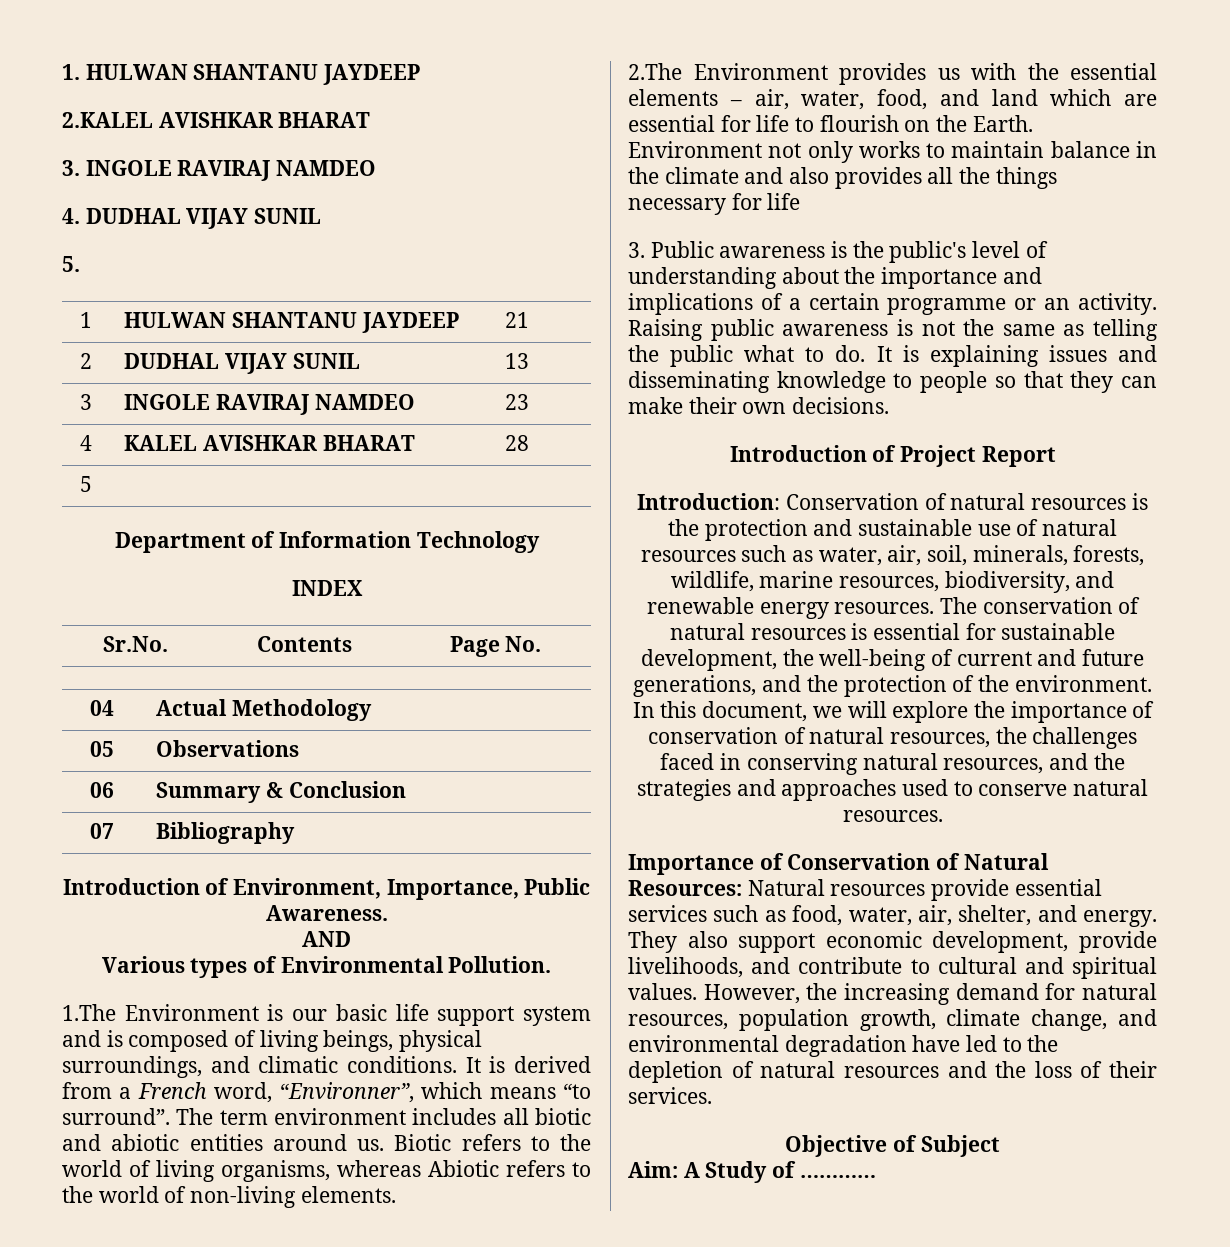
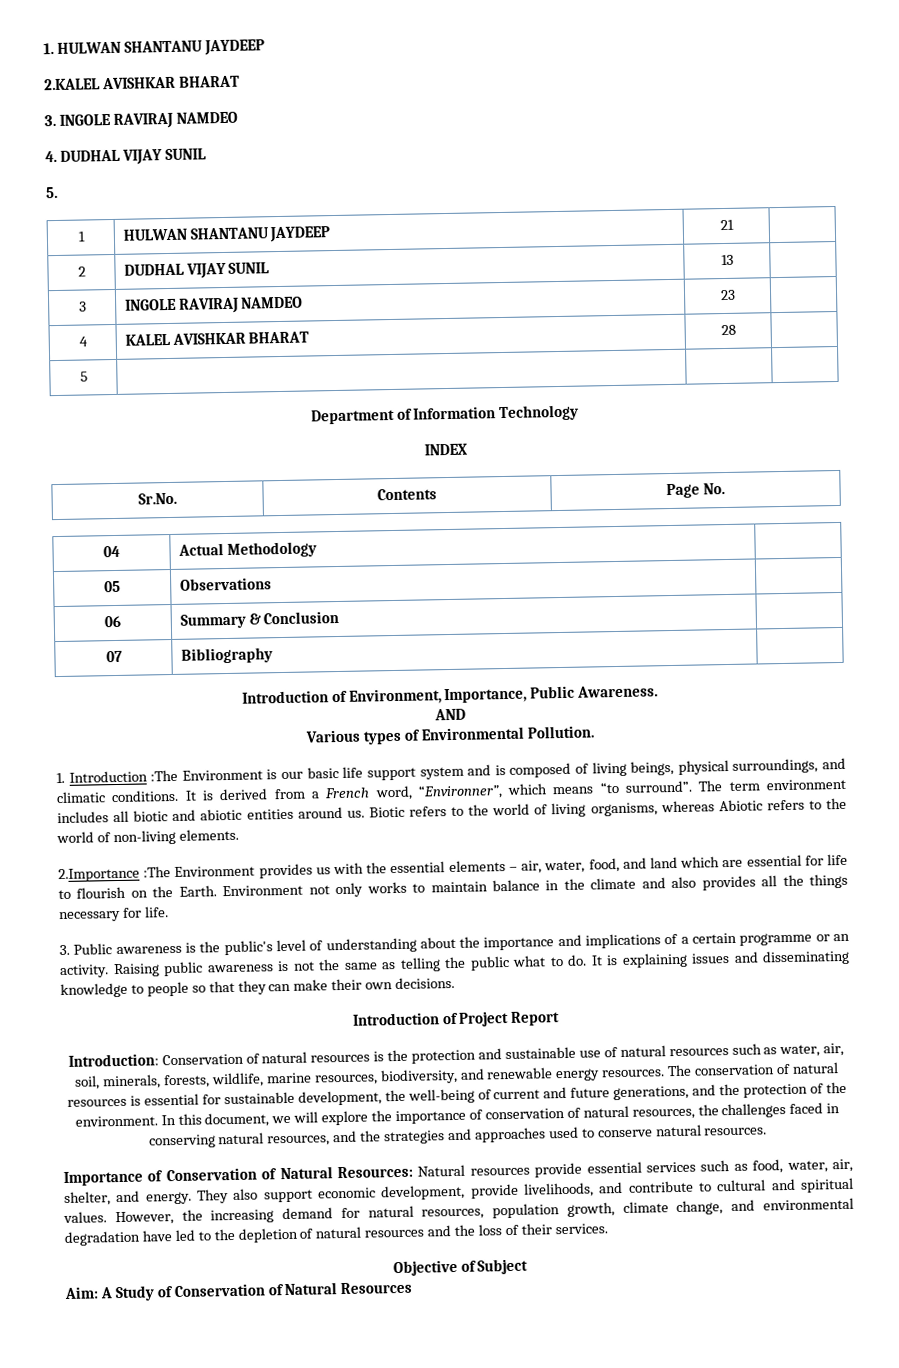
[62,1004,116,1021] 1.The -> [56,769,179,784] 1. Introduction :The
[628,63,682,80] 2.The -> [58,866,172,883] 2.Importance :The
[767,193,801,210] life -> [143,906,169,918] life.
[799,1175,876,1178] ………… -> [173,1281,413,1298] Conservation of Natural Resources

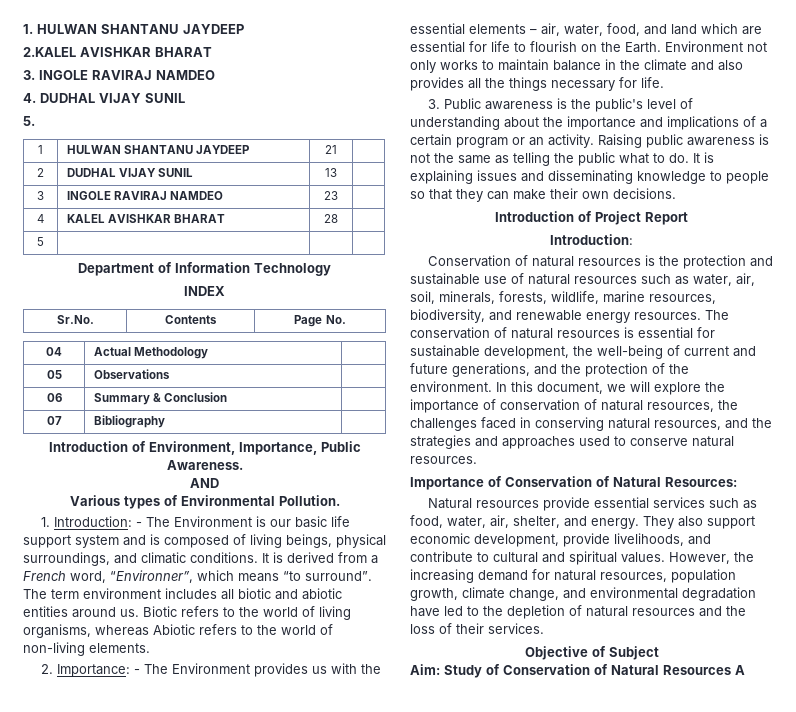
[68,769,179,783] Introduction :The -> [53,516,170,527] Introduction: - The
[58,866,172,883] 2.Importance :The -> [40,664,168,677] 2. Importance: - The
[739,932,813,946] programme -> [456,137,508,148] program
(159, 1060) none -> (633, 239) //
(413, 1172) none -> (737, 482) //
[99,1287,112,1299] A -> (440, 669) none
(413, 1288) none -> [735,665,745,675] A

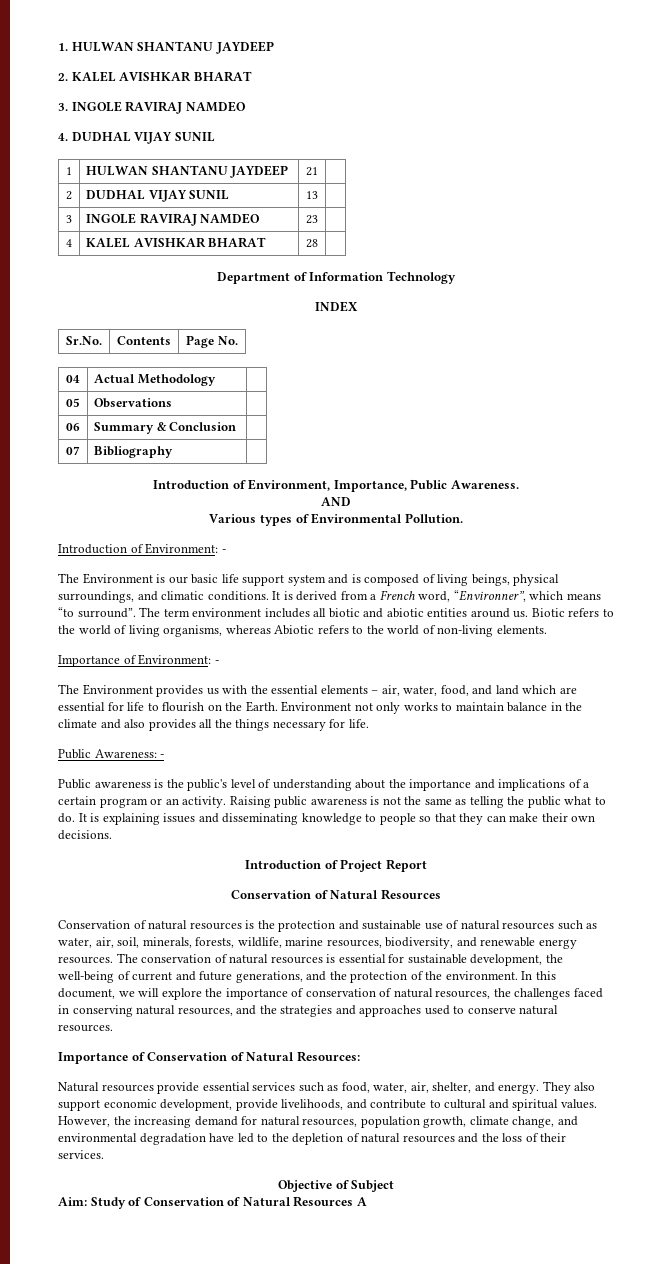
[23,47,76,57] 2.KALEL -> [58,71,116,82] 2. KALEL
[23,116,35,126] // 5. -> (215, 137) none
[37,237,44,246] // 5 | | | -> (318, 243) none
[40,516,142,527] 1. Introduction: - -> [58,543,226,554] Introduction of Environment: - //
[40,664,140,677] 2. Importance: - -> [58,654,219,667] Importance of Environment: - //
[427,99,440,109] 3. -> [58,749,165,759] Public Awareness: - //
[550,234,633,245] Introduction: -> [231,889,441,900] Conservation of Natural Resources

